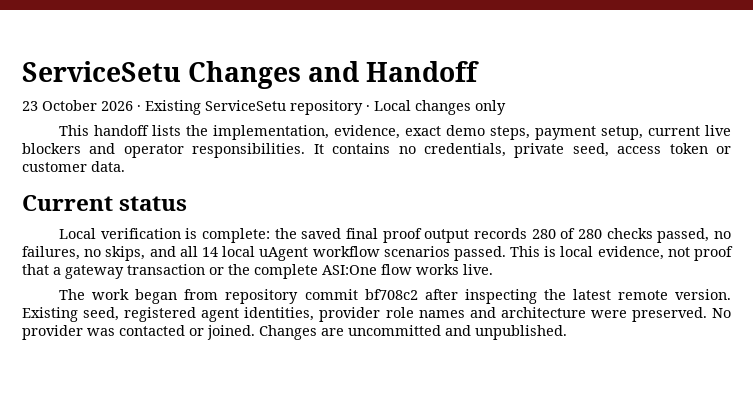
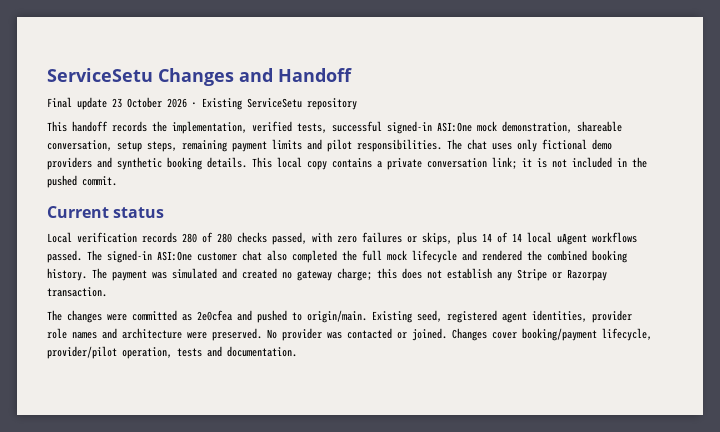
(480, 71) none -> [47,97,107,110] Final update
[366,100,506,115] · Local changes only -> (357, 104) none
[152,125,182,136] lists -> [112,121,147,132] records
[334,125,731,140] [22,143,731,158] [22,161,125,172] [22,195,188,211] [59,228,470,243] evidence, exact demo steps, payment setup, current live blockers and operator responsibilities. It contains no credentials, private seed, access token or customer data. // Current status // Local verification is complete: the saved final proof output -> [252,121,622,134] [47,139,612,152] [47,157,647,170] [47,175,117,188] [47,206,165,218] [47,232,137,243] verified tests, successful signed-in ASI:One mock demonstration, shareable conversation, setup steps, remaining payment limits and pilot responsibilities. The chat uses only fictional demo providers and synthetic booking details. This local copy contains a private conversation link; it is not included in the pushed commit. // Current status // Local verification
[714,231,732,239] [22,246,733,261] [22,264,493,279] [59,289,731,304] no failures, no skips, and all 14 local uAgent workflow scenarios passed. This is local evidence, not proof that a gateway transaction or the complete ASI:One flow works live. // The work began from repository commit bf708c2 after inspecting the latest remote version. -> [312,232,637,245] [47,250,627,263] [47,268,607,281] [47,287,107,297] [47,310,367,323] with zero failures or skips, plus 14 of 14 local uAgent workflows passed. The signed-in ASI:One customer chat also completed the full mock lifecycle and rendered the combined booking history. The payment was simulated and created no gateway charge; this does not establish any Stripe or Razorpay transaction. // The changes were committed as 2e0cfea and pushed to origin/main.
[321,325,567,340] are uncommitted and unpublished. -> [492,328,652,341] [47,346,297,359] cover booking/payment lifecycle, provider/pilot operation, tests and documentation.

